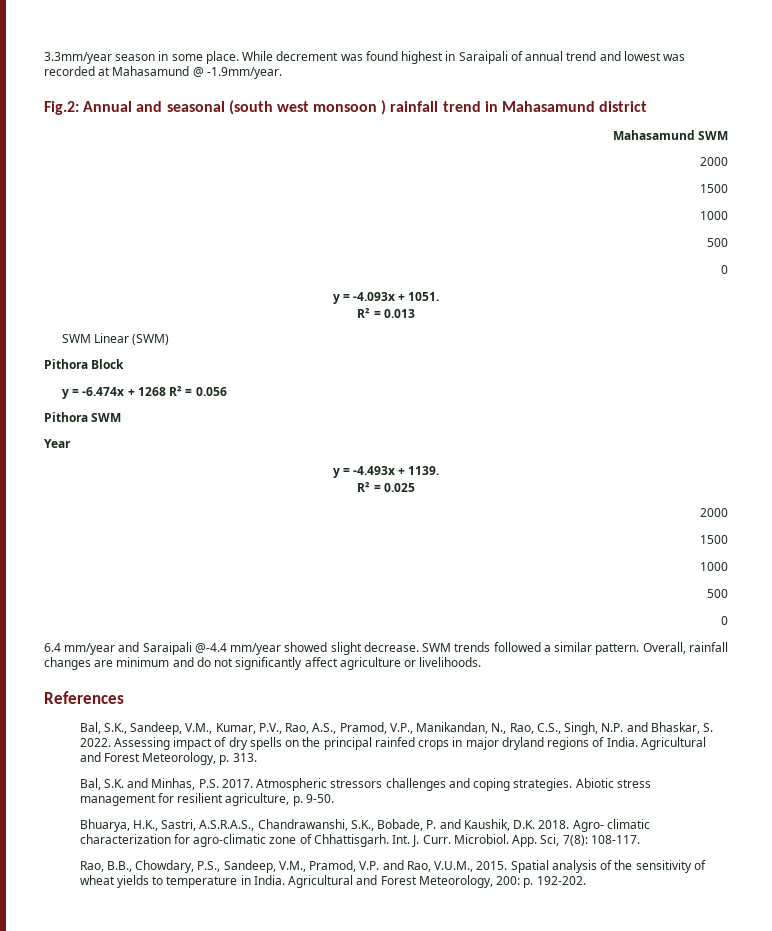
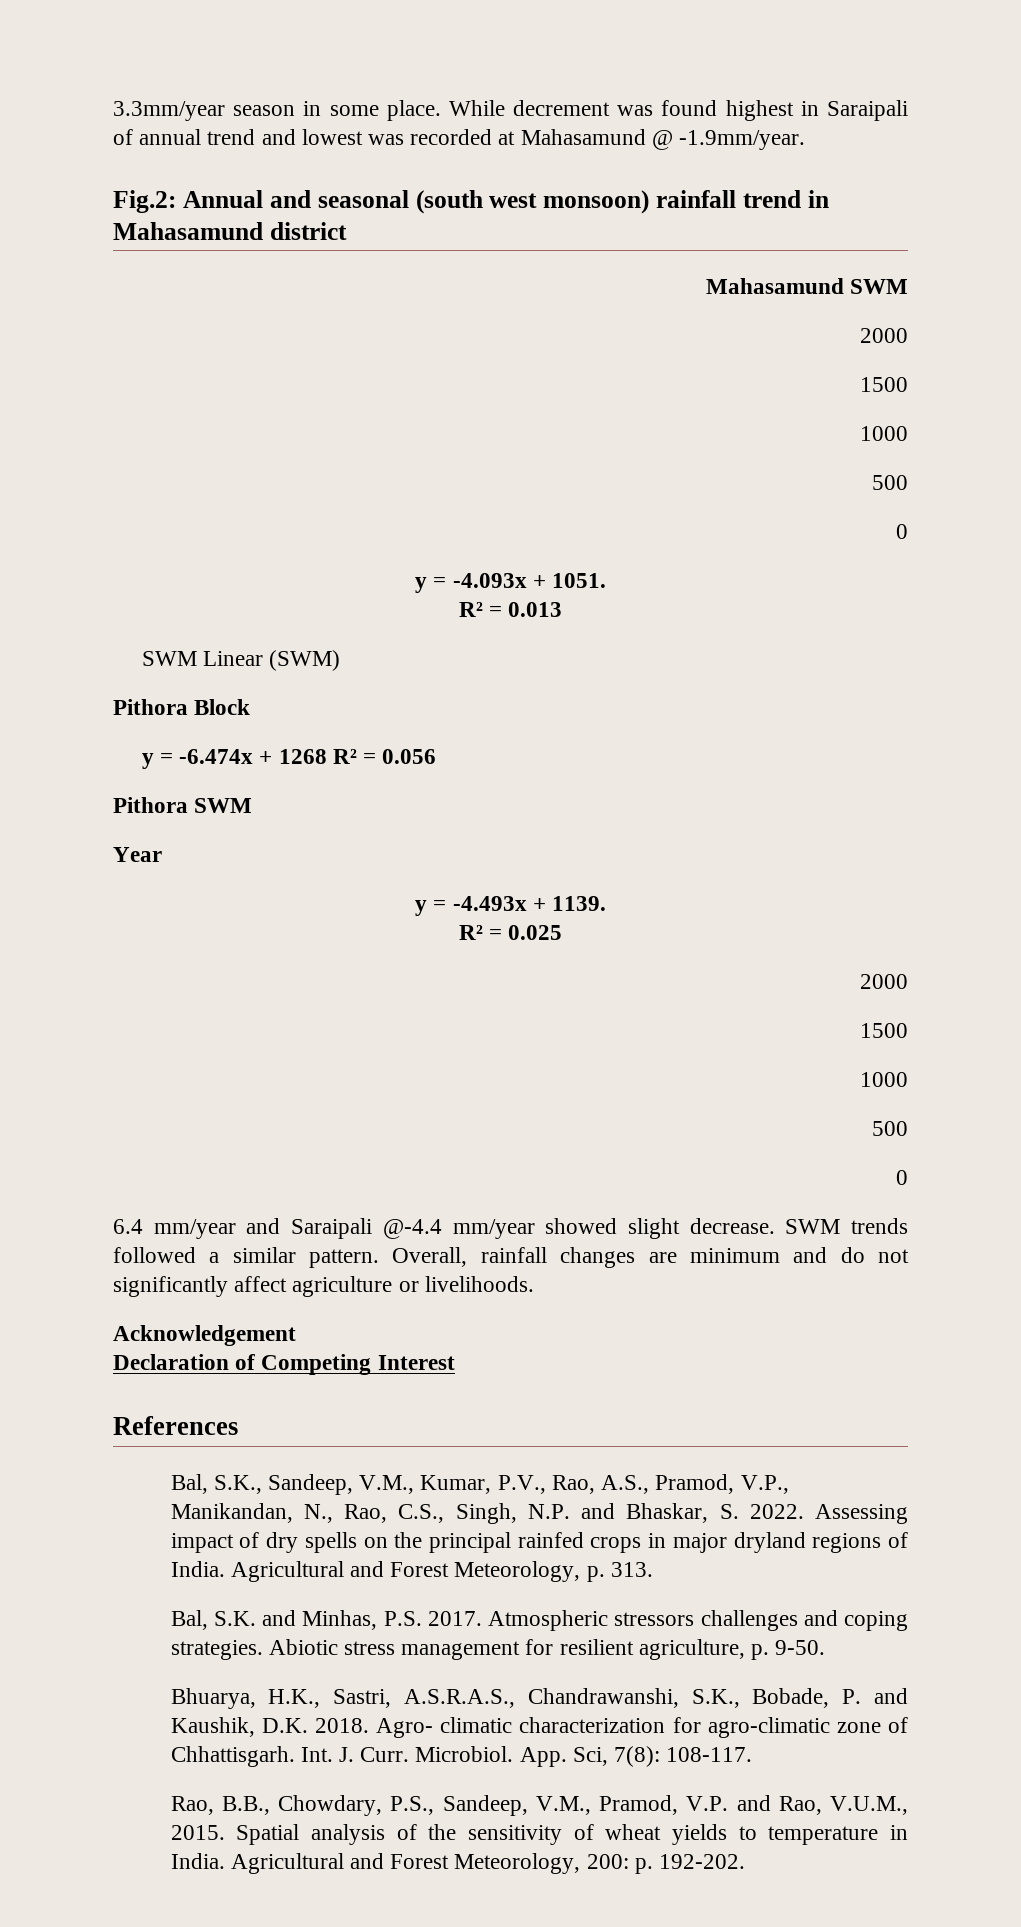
[313,100,387,115] monsoon ) -> [543,190,650,214] monsoon)
(482, 662) none -> [113,1325,296,1346] [113,1354,455,1375] // Acknowledgement // Declaration of Competing Interest

